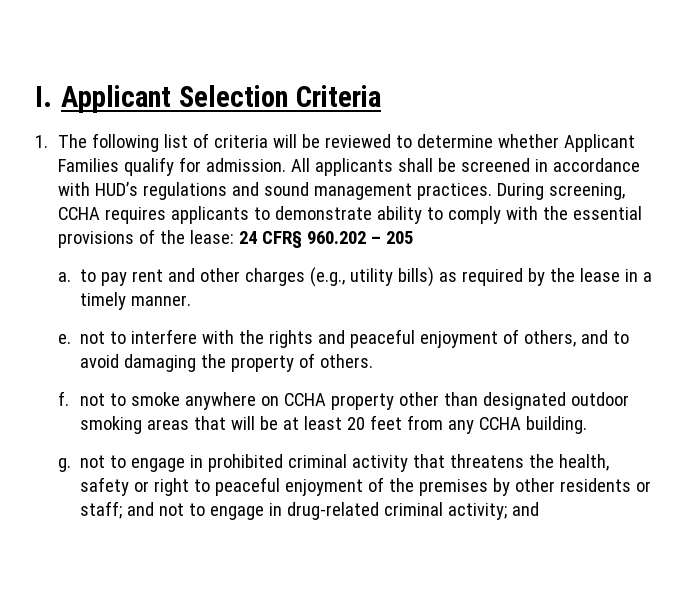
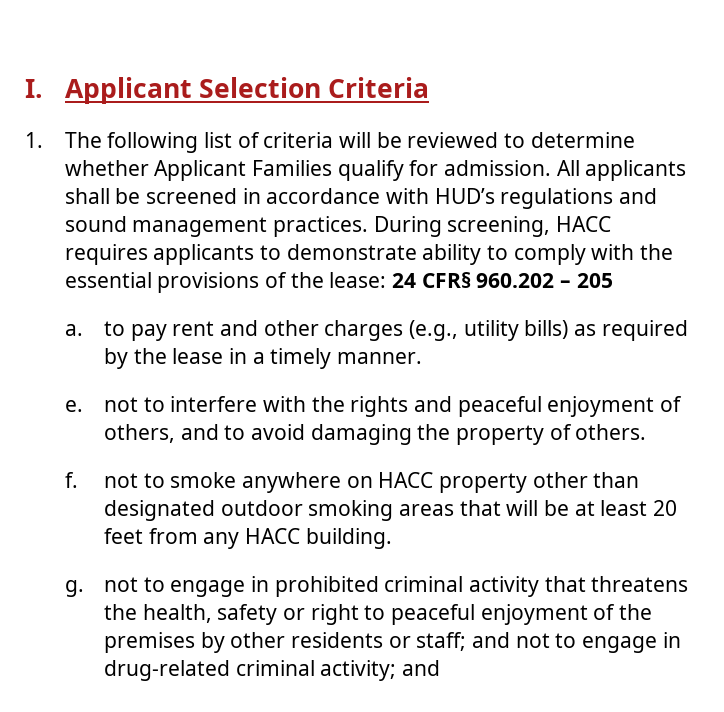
[57,207,100,220] CCHA -> [555,216,611,232] HACC
[284,393,327,406] CCHA -> [378,472,434,488] HACC
[479,417,522,430] CCHA -> [245,528,301,544] HACC

